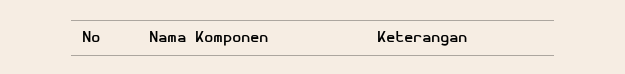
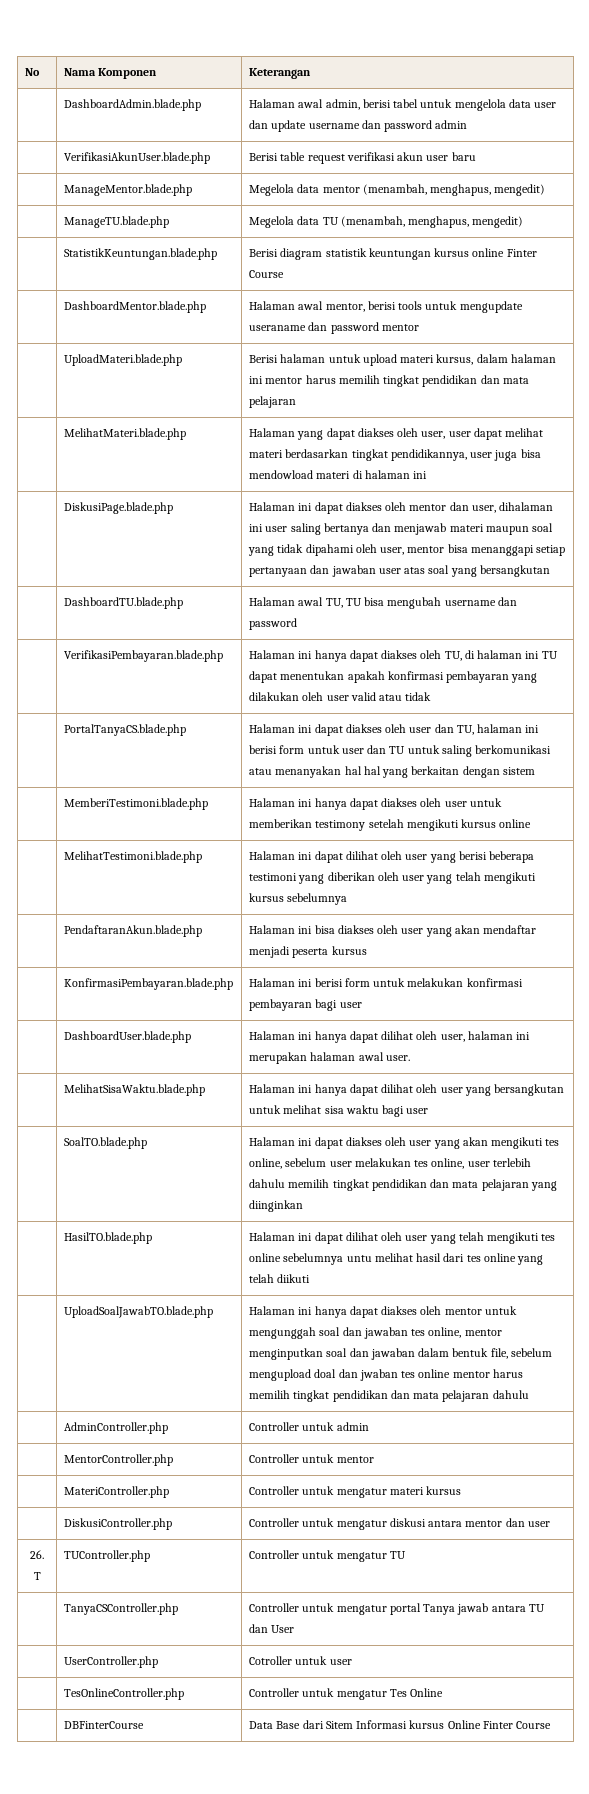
(467, 38) none -> [64,99,202,111] [249,99,557,111] [249,120,468,132] [64,152,211,164] [249,152,476,164] [64,184,193,196] [249,184,546,196] [64,216,170,228] [249,216,524,228] [64,248,218,260] [249,248,537,260] [249,270,285,278] [64,301,207,313] [249,301,523,313] [249,322,419,334] [64,354,183,366] [249,354,556,366] [249,375,529,387] [249,396,297,408] [64,428,187,440] [249,428,544,440] [249,449,541,461] [249,470,428,479] [64,502,174,514] [249,502,554,514] [249,523,554,535] [248,544,566,556] [249,565,550,577] [64,597,184,609] [249,597,517,609] [249,618,298,630] [64,650,224,662] [249,650,558,662] [249,671,538,683] [249,692,432,701] [64,724,187,736] [249,724,540,736] [249,745,552,757] [249,766,535,778] [64,798,209,810] [249,798,502,810] [249,819,532,831] [64,851,203,863] [249,851,535,863] [249,872,536,884] [249,893,348,905] [64,925,203,937] [249,925,537,937] [249,946,367,958] [64,978,234,990] [249,978,523,987] [249,999,362,1011] [64,1031,192,1043] [249,1031,531,1043] [249,1052,410,1064] [64,1084,206,1096] [249,1084,565,1096] [249,1105,429,1117] [64,1137,148,1149] [249,1137,560,1149] [249,1158,531,1169] [249,1179,557,1191] [249,1200,304,1212] [64,1232,153,1244] [249,1232,556,1244] [249,1253,544,1265] [249,1274,311,1283] [64,1306,214,1318] [249,1306,517,1318] [249,1327,502,1339] [249,1348,552,1360] [249,1369,523,1381] [249,1390,529,1402] [64,1422,169,1434] [249,1422,369,1431] [64,1454,174,1466] [249,1454,374,1463] [64,1486,170,1498] [249,1486,462,1498] [64,1518,173,1530] [249,1518,550,1530] [30,1550,44,1559] [33,1572,41,1580] [64,1550,151,1562] [249,1550,406,1562] [64,1603,179,1615] [249,1603,545,1615] [249,1624,295,1633] [64,1656,159,1668] [249,1656,352,1665] [64,1688,185,1700] [249,1688,444,1700] [64,1721,145,1729] [249,1720,552,1729] // | DashboardAdmin.blade.php | Halaman awal admin, berisi tabel untuk mengelola data user dan update username dan password admin // | VerifikasiAkunUser.blade.php | Berisi table request verifikasi akun user baru // | ManageMentor.blade.php | Megelola data mentor (menambah, menghapus, mengedit) // | ManageTU.blade.php | Megelola data TU (menambah, menghapus, mengedit) // | StatistikKeuntungan.blade.php | Berisi diagram statistik keuntungan kursus online Finter Course // | DashboardMentor.blade.php | Halaman awal mentor, berisi tools untuk mengupdate useraname dan password mentor // | UploadMateri.blade.php | Berisi halaman untuk upload materi kursus, dalam halaman ini mentor harus memilih tingkat pendidikan dan mata pelajaran // | MelihatMateri.blade.php | Halaman yang dapat diakses oleh user, user dapat melihat materi berdasarkan tingkat pendidikannya, user juga bisa mendowload materi di halaman ini // | DiskusiPage.blade.php | Halaman ini dapat diakses oleh mentor dan user, dihalaman ini user saling bertanya dan menjawab materi maupun soal yang tidak dipahami oleh user, mentor bisa menanggapi setiap pertanyaan dan jawaban user atas soal yang bersangkutan // | DashboardTU.blade.php | Halaman awal TU, TU bisa mengubah username dan password // | VerifikasiPembayaran.blade.php | Halaman ini hanya dapat diakses oleh TU, di halaman ini TU dapat menentukan apakah konfirmasi pembayaran yang dilakukan oleh user valid atau tidak // | PortalTanyaCS.blade.php | Halaman ini dapat diakses oleh user dan TU, halaman ini berisi form untuk user dan TU untuk saling berkomunikasi atau menanyakan hal hal yang berkaitan dengan sistem // | MemberiTestimoni.blade.php | Halaman ini hanya dapat diakses oleh user untuk memberikan testimony setelah mengikuti kursus online // | MelihatTestimoni.blade.php | Halaman ini dapat dilihat oleh user yang berisi beberapa testimoni yang diberikan oleh user yang telah mengikuti kursus sebelumnya // | PendaftaranAkun.blade.php | Halaman ini bisa diakses oleh user yang akan mendaftar menjadi peserta kursus // | KonfirmasiPembayaran.blade.php | Halaman ini berisi form untuk melakukan konfirmasi pembayaran bagi user // | DashboardUser.blade.php | Halaman ini hanya dapat dilihat oleh user, halaman ini merupakan halaman awal user. // | MelihatSisaWaktu.blade.php | Halaman ini hanya dapat dilihat oleh user yang bersangkutan untuk melihat sisa waktu bagi user // | SoalTO.blade.php | Halaman ini dapat diakses oleh user yang akan mengikuti tes online, sebelum user melakukan tes online, user terlebih dahulu memilih tingkat pendidikan dan mata pelajaran yang diinginkan // | HasilTO.blade.php | Halaman ini dapat dilihat oleh user yang telah mengikuti tes online sebelumnya untu melihat hasil dari tes online yang telah diikuti // | UploadSoalJawabTO.blade.php | Halaman ini hanya dapat diakses oleh mentor untuk mengunggah soal dan jawaban tes online, mentor menginputkan soal dan jawaban dalam bentuk file, sebelum mengupload doal dan jwaban tes online mentor harus memilih tingkat pendidikan dan mata pelajaran dahulu // | AdminController.php | Controller untuk admin // | MentorController.php | Controller untuk mentor // | MateriController.php | Controller untuk mengatur materi kursus // | DiskusiController.php | Controller untuk mengatur diskusi antara mentor dan user // 26. T | TUController.php | Controller untuk mengatur TU // | TanyaCSController.php | Controller untuk mengatur portal Tanya jawab antara TU dan User // | UserController.php | Cotroller untuk user // | TesOnlineController.php | Controller untuk mengatur Tes Online // | DBFinterCourse | Data Base dari Sitem Informasi kursus Online Finter Course

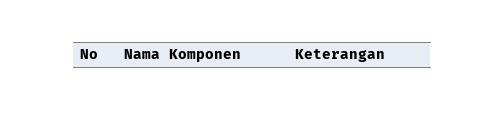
[64,99,202,111] [249,99,557,111] [249,120,468,132] [64,152,211,164] [249,152,476,164] [64,184,193,196] [249,184,546,196] [64,216,170,228] [249,216,524,228] [64,248,218,260] [249,248,537,260] [249,270,285,278] [64,301,207,313] [249,301,523,313] [249,322,419,334] [64,354,183,366] [249,354,556,366] [249,375,529,387] [249,396,297,408] [64,428,187,440] [249,428,544,440] [249,449,541,461] [249,470,428,479] [64,502,174,514] [249,502,554,514] [249,523,554,535] [248,544,566,556] [249,565,550,577] [64,597,184,609] [249,597,517,609] [249,618,298,630] [64,650,224,662] [249,650,558,662] [249,671,538,683] [249,692,432,701] [64,724,187,736] [249,724,540,736] [249,745,552,757] [249,766,535,778] [64,798,209,810] [249,798,502,810] [249,819,532,831] [64,851,203,863] [249,851,535,863] [249,872,536,884] [249,893,348,905] [64,925,203,937] [249,925,537,937] [249,946,367,958] [64,978,234,990] [249,978,523,987] [249,999,362,1011] [64,1031,192,1043] [249,1031,531,1043] [249,1052,410,1064] [64,1084,206,1096] [249,1084,565,1096] [249,1105,429,1117] [64,1137,148,1149] [249,1137,560,1149] [249,1158,531,1169] [249,1179,557,1191] [249,1200,304,1212] [64,1232,153,1244] [249,1232,556,1244] [249,1253,544,1265] [249,1274,311,1283] [64,1306,214,1318] [249,1306,517,1318] [249,1327,502,1339] [249,1348,552,1360] [249,1369,523,1381] [249,1390,529,1402] [64,1422,169,1434] [249,1422,369,1431] [64,1454,174,1466] [249,1454,374,1463] [64,1486,170,1498] [249,1486,462,1498] [64,1518,173,1530] [249,1518,550,1530] [30,1550,44,1559] [33,1572,41,1580] [64,1550,151,1562] [249,1550,406,1562] [64,1603,179,1615] [249,1603,545,1615] [249,1624,295,1633] [64,1656,159,1668] [249,1656,352,1665] [64,1688,185,1700] [249,1688,444,1700] [64,1721,145,1729] [249,1720,552,1729] // | DashboardAdmin.blade.php | Halaman awal admin, berisi tabel untuk mengelola data user dan update username dan password admin // | VerifikasiAkunUser.blade.php | Berisi table request verifikasi akun user baru // | ManageMentor.blade.php | Megelola data mentor (menambah, menghapus, mengedit) // | ManageTU.blade.php | Megelola data TU (menambah, menghapus, mengedit) // | StatistikKeuntungan.blade.php | Berisi diagram statistik keuntungan kursus online Finter Course // | DashboardMentor.blade.php | Halaman awal mentor, berisi tools untuk mengupdate useraname dan password mentor // | UploadMateri.blade.php | Berisi halaman untuk upload materi kursus, dalam halaman ini mentor harus memilih tingkat pendidikan dan mata pelajaran // | MelihatMateri.blade.php | Halaman yang dapat diakses oleh user, user dapat melihat materi berdasarkan tingkat pendidikannya, user juga bisa mendowload materi di halaman ini // | DiskusiPage.blade.php | Halaman ini dapat diakses oleh mentor dan user, dihalaman ini user saling bertanya dan menjawab materi maupun soal yang tidak dipahami oleh user, mentor bisa menanggapi setiap pertanyaan dan jawaban user atas soal yang bersangkutan // | DashboardTU.blade.php | Halaman awal TU, TU bisa mengubah username dan password // | VerifikasiPembayaran.blade.php | Halaman ini hanya dapat diakses oleh TU, di halaman ini TU dapat menentukan apakah konfirmasi pembayaran yang dilakukan oleh user valid atau tidak // | PortalTanyaCS.blade.php | Halaman ini dapat diakses oleh user dan TU, halaman ini berisi form untuk user dan TU untuk saling berkomunikasi atau menanyakan hal hal yang berkaitan dengan sistem // | MemberiTestimoni.blade.php | Halaman ini hanya dapat diakses oleh user untuk memberikan testimony setelah mengikuti kursus online // | MelihatTestimoni.blade.php | Halaman ini dapat dilihat oleh user yang berisi beberapa testimoni yang diberikan oleh user yang telah mengikuti kursus sebelumnya // | PendaftaranAkun.blade.php | Halaman ini bisa diakses oleh user yang akan mendaftar menjadi peserta kursus // | KonfirmasiPembayaran.blade.php | Halaman ini berisi form untuk melakukan konfirmasi pembayaran bagi user // | DashboardUser.blade.php | Halaman ini hanya dapat dilihat oleh user, halaman ini merupakan halaman awal user. // | MelihatSisaWaktu.blade.php | Halaman ini hanya dapat dilihat oleh user yang bersangkutan untuk melihat sisa waktu bagi user // | SoalTO.blade.php | Halaman ini dapat diakses oleh user yang akan mengikuti tes online, sebelum user melakukan tes online, user terlebih dahulu memilih tingkat pendidikan dan mata pelajaran yang diinginkan // | HasilTO.blade.php | Halaman ini dapat dilihat oleh user yang telah mengikuti tes online sebelumnya untu melihat hasil dari tes online yang telah diikuti // | UploadSoalJawabTO.blade.php | Halaman ini hanya dapat diakses oleh mentor untuk mengunggah soal dan jawaban tes online, mentor menginputkan soal dan jawaban dalam bentuk file, sebelum mengupload doal dan jwaban tes online mentor harus memilih tingkat pendidikan dan mata pelajaran dahulu // | AdminController.php | Controller untuk admin // | MentorController.php | Controller untuk mentor // | MateriController.php | Controller untuk mengatur materi kursus // | DiskusiController.php | Controller untuk mengatur diskusi antara mentor dan user // 26. T | TUController.php | Controller untuk mengatur TU // | TanyaCSController.php | Controller untuk mengatur portal Tanya jawab antara TU dan User // | UserController.php | Cotroller untuk user // | TesOnlineController.php | Controller untuk mengatur Tes Online // | DBFinterCourse | Data Base dari Sitem Informasi kursus Online Finter Course -> (385, 55) none

